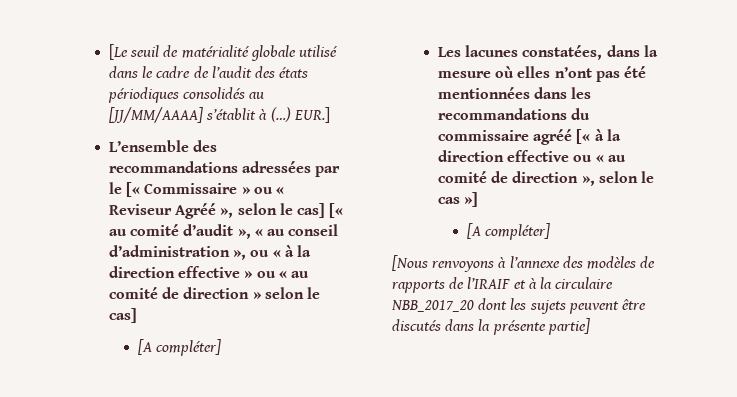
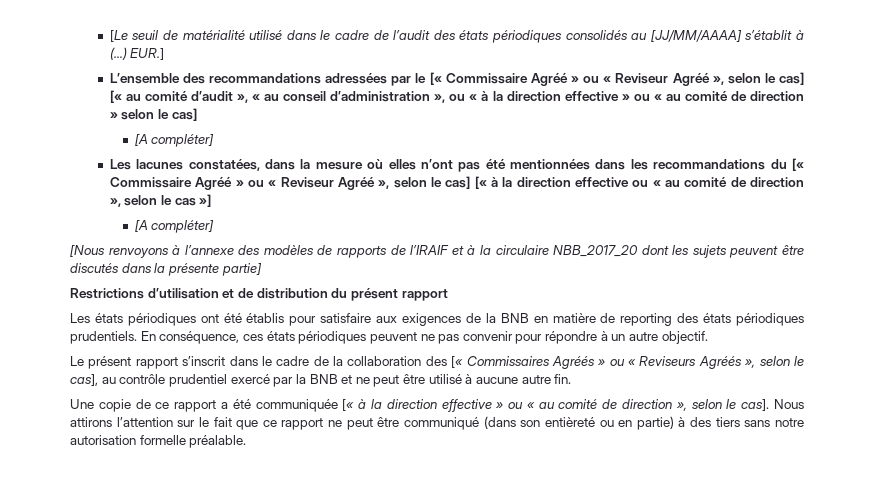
[250,45,296,61] globale -> (245, 35) none
(238, 188) none -> [530,73,568,86] Agréé
[438,129,573,145] commissaire agréé -> [791,158,804,171] [109,176,471,190] [« Commissaire Agréé » ou « Reviseur Agréé », selon le cas]
(590, 326) none -> [70,288,448,301] [70,313,805,326] [70,331,708,344] [70,356,805,369] [70,374,572,387] [70,399,804,412] [70,416,804,430] [70,435,247,448] // Restrictions d’utilisation et de distribution du présent rapport // Les états périodiques ont été établis pour satisfaire aux exigences de la BNB en matière de reporting des états périodiques prudentiels. En conséquence, ces états périodiques peuvent ne pas convenir pour répondre à un autre objectif. // Le présent rapport s’inscrit dans le cadre de la collaboration des [« Commissaires Agréés » ou « Reviseurs Agréés », selon le cas], au contrôle prudentiel exercé par la BNB et ne peut être utilisé à aucune autre fin. // Une copie de ce rapport a été communiquée [« à la direction effective » ou « au comité de direction », selon le cas]. Nous attirons l’attention sur le fait que ce rapport ne peut être communiqué (dans son entièreté ou en partie) à des tiers sans notre autorisation formelle préalable.

